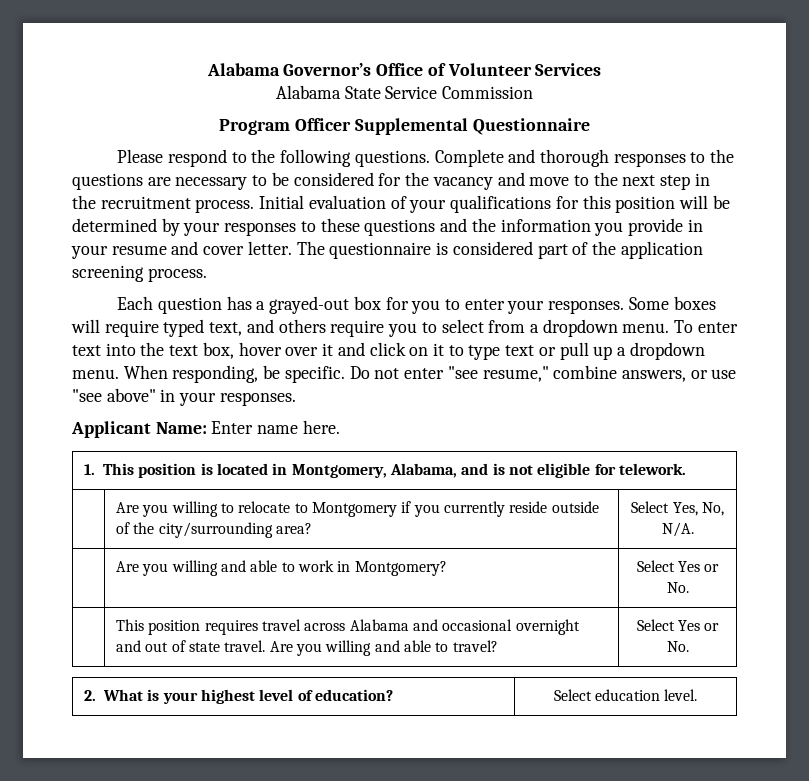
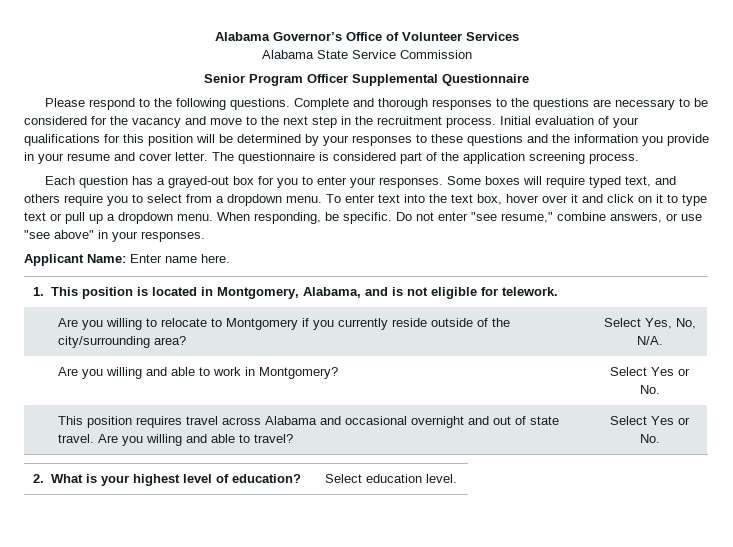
(534, 92) none -> [204,74,245,83] Senior

